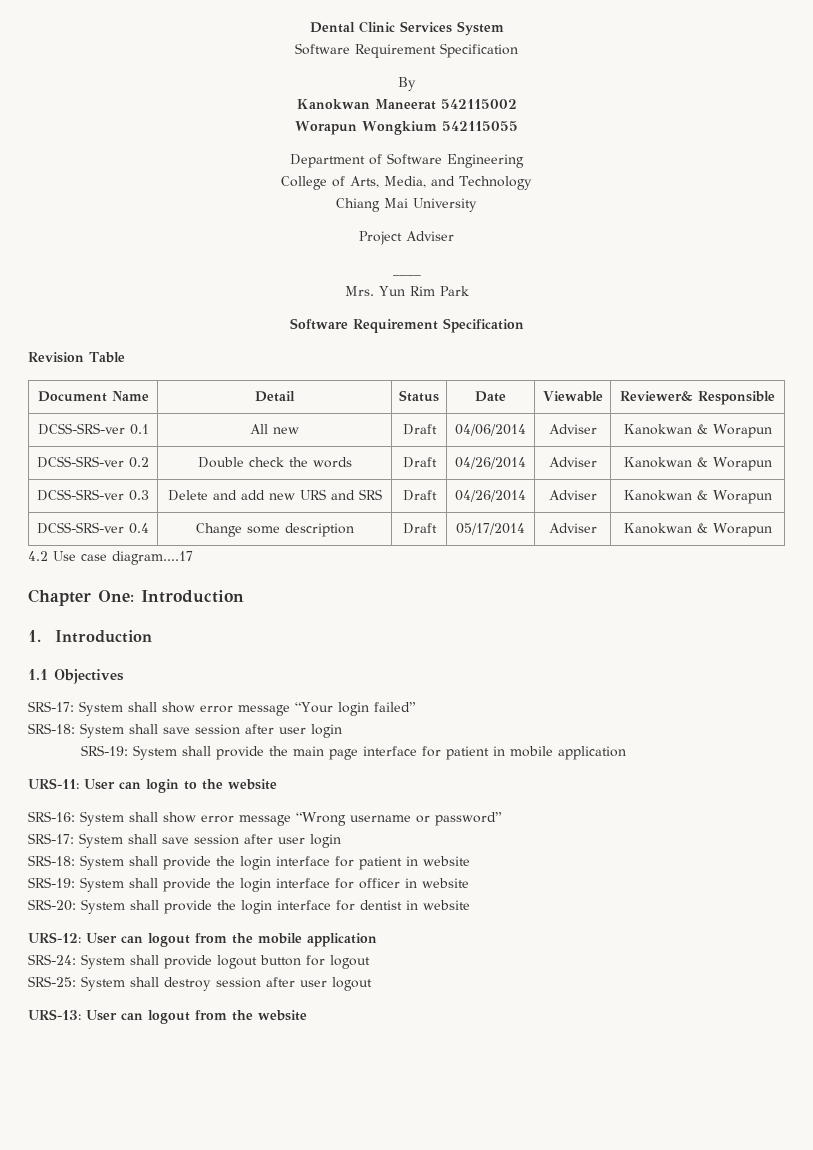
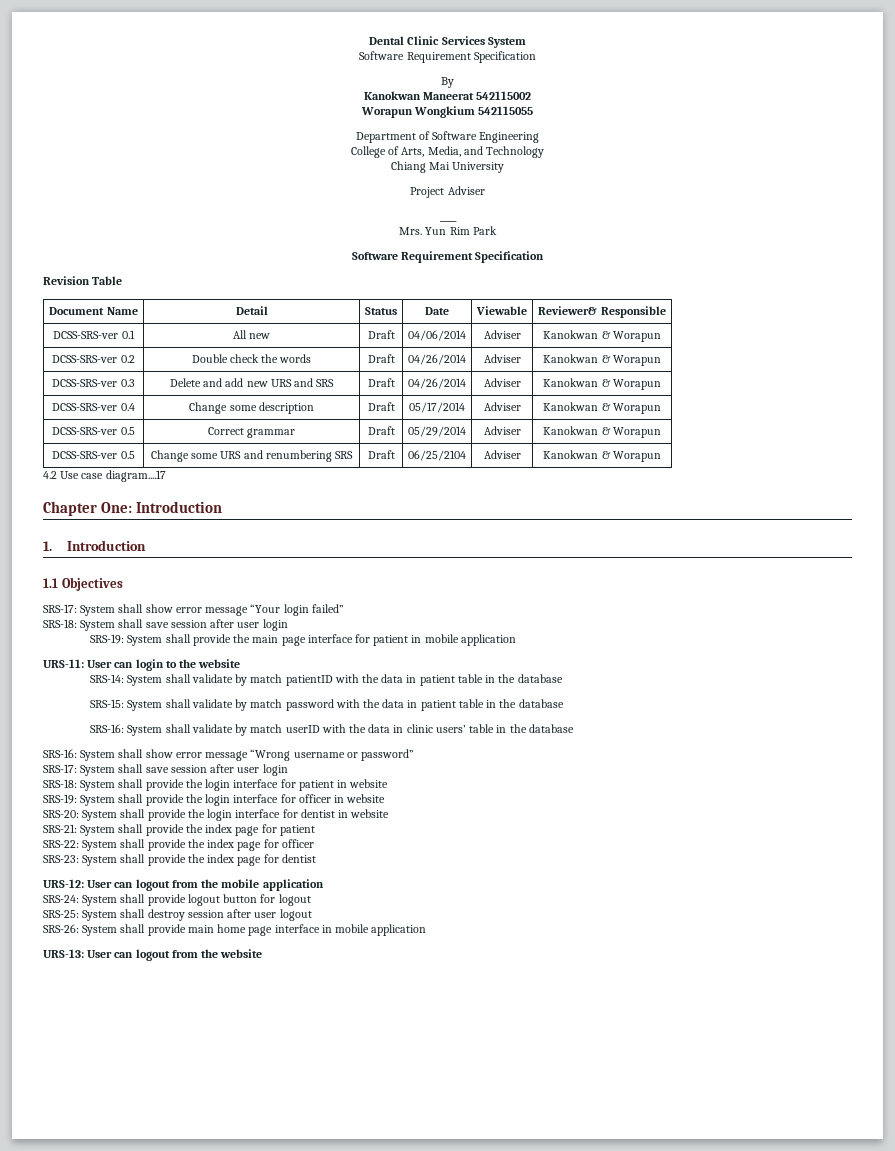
(772, 530) none -> [52,427,135,435] [207,427,296,438] [367,426,395,435] [408,426,466,437] [483,426,521,435] [543,426,661,438] [52,451,135,459] [150,450,354,462] [367,450,395,459] [408,450,466,461] [483,450,521,459] [543,450,661,462] // DCSS-SRS-ver 0.5 | Correct grammar | Draft | 05/29/2014 | Adviser | Kanokwan & Worapun // DCSS-SRS-ver 0.5 | Change some URS and renumbering SRS | Draft | 06/25/2104 | Adviser | Kanokwan & Worapun
(277, 784) none -> [90,674,563,686] [90,699,564,711] [90,724,574,736] // SRS-14: System shall validate by match patientID with the data in patient table in the database // SRS-15: System shall validate by match password with the data in patient table in the database // SRS-16: System shall validate by match userID with the data in clinic users’ table in the database
(470, 905) none -> [43,824,315,836] [43,839,314,851] [43,854,316,866] // SRS-21: System shall provide the index page for patient // SRS-22: System shall provide the index page for officer // SRS-23: System shall provide the index page for dentist
(372, 984) none -> [43,924,427,936] // SRS-26: System shall provide main home page interface in mobile application

